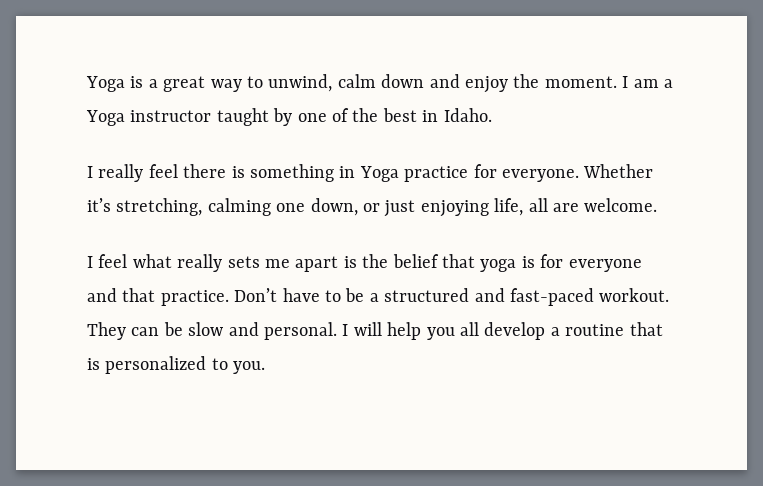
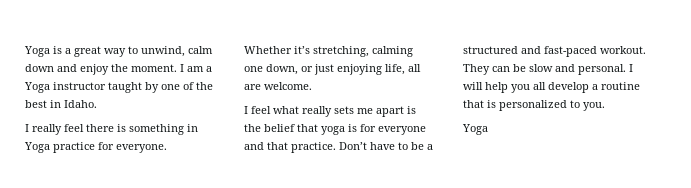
(266, 367) none -> [462,124,488,135] // Yoga

